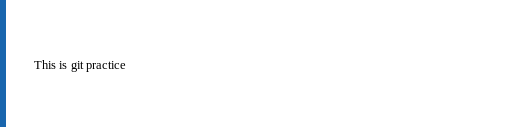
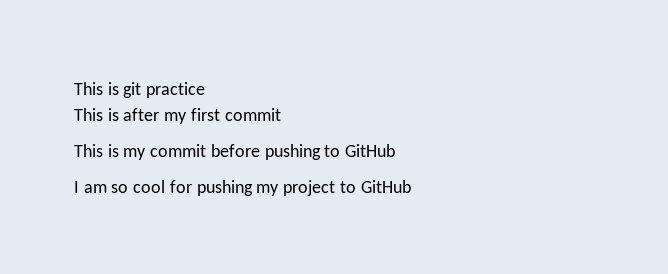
(127, 66) none -> [74,108,281,124] [74,144,396,160] [74,180,411,196] // This is after my first commit // This is my commit before pushing to GitHub // I am so cool for pushing my project to GitHub

